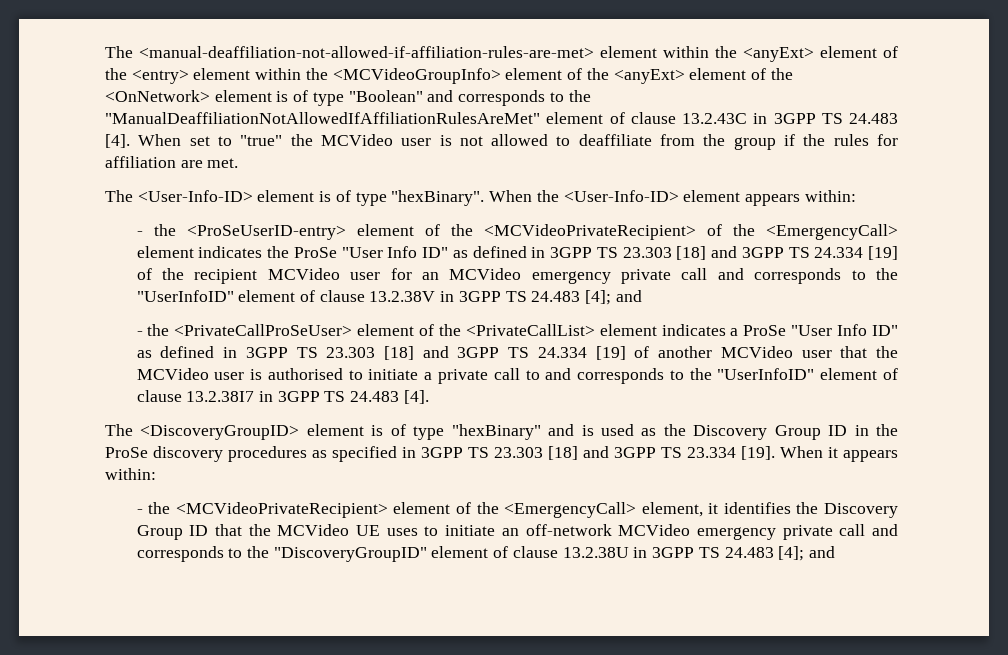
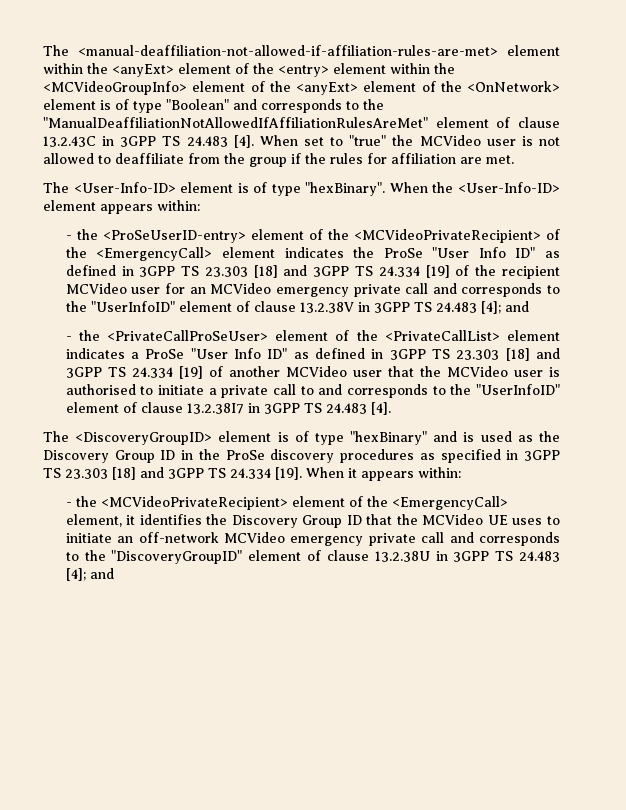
[687,447,736,458] 23.334 -> [230,468,271,479] 24.334

